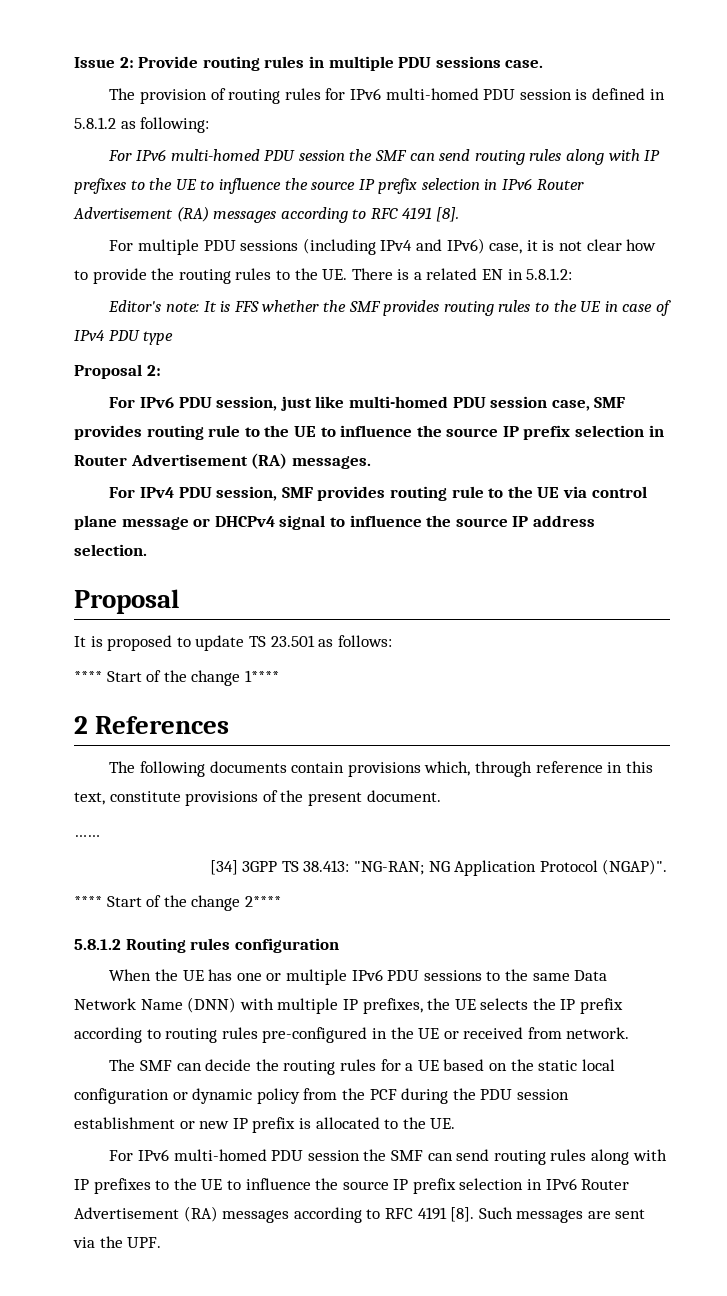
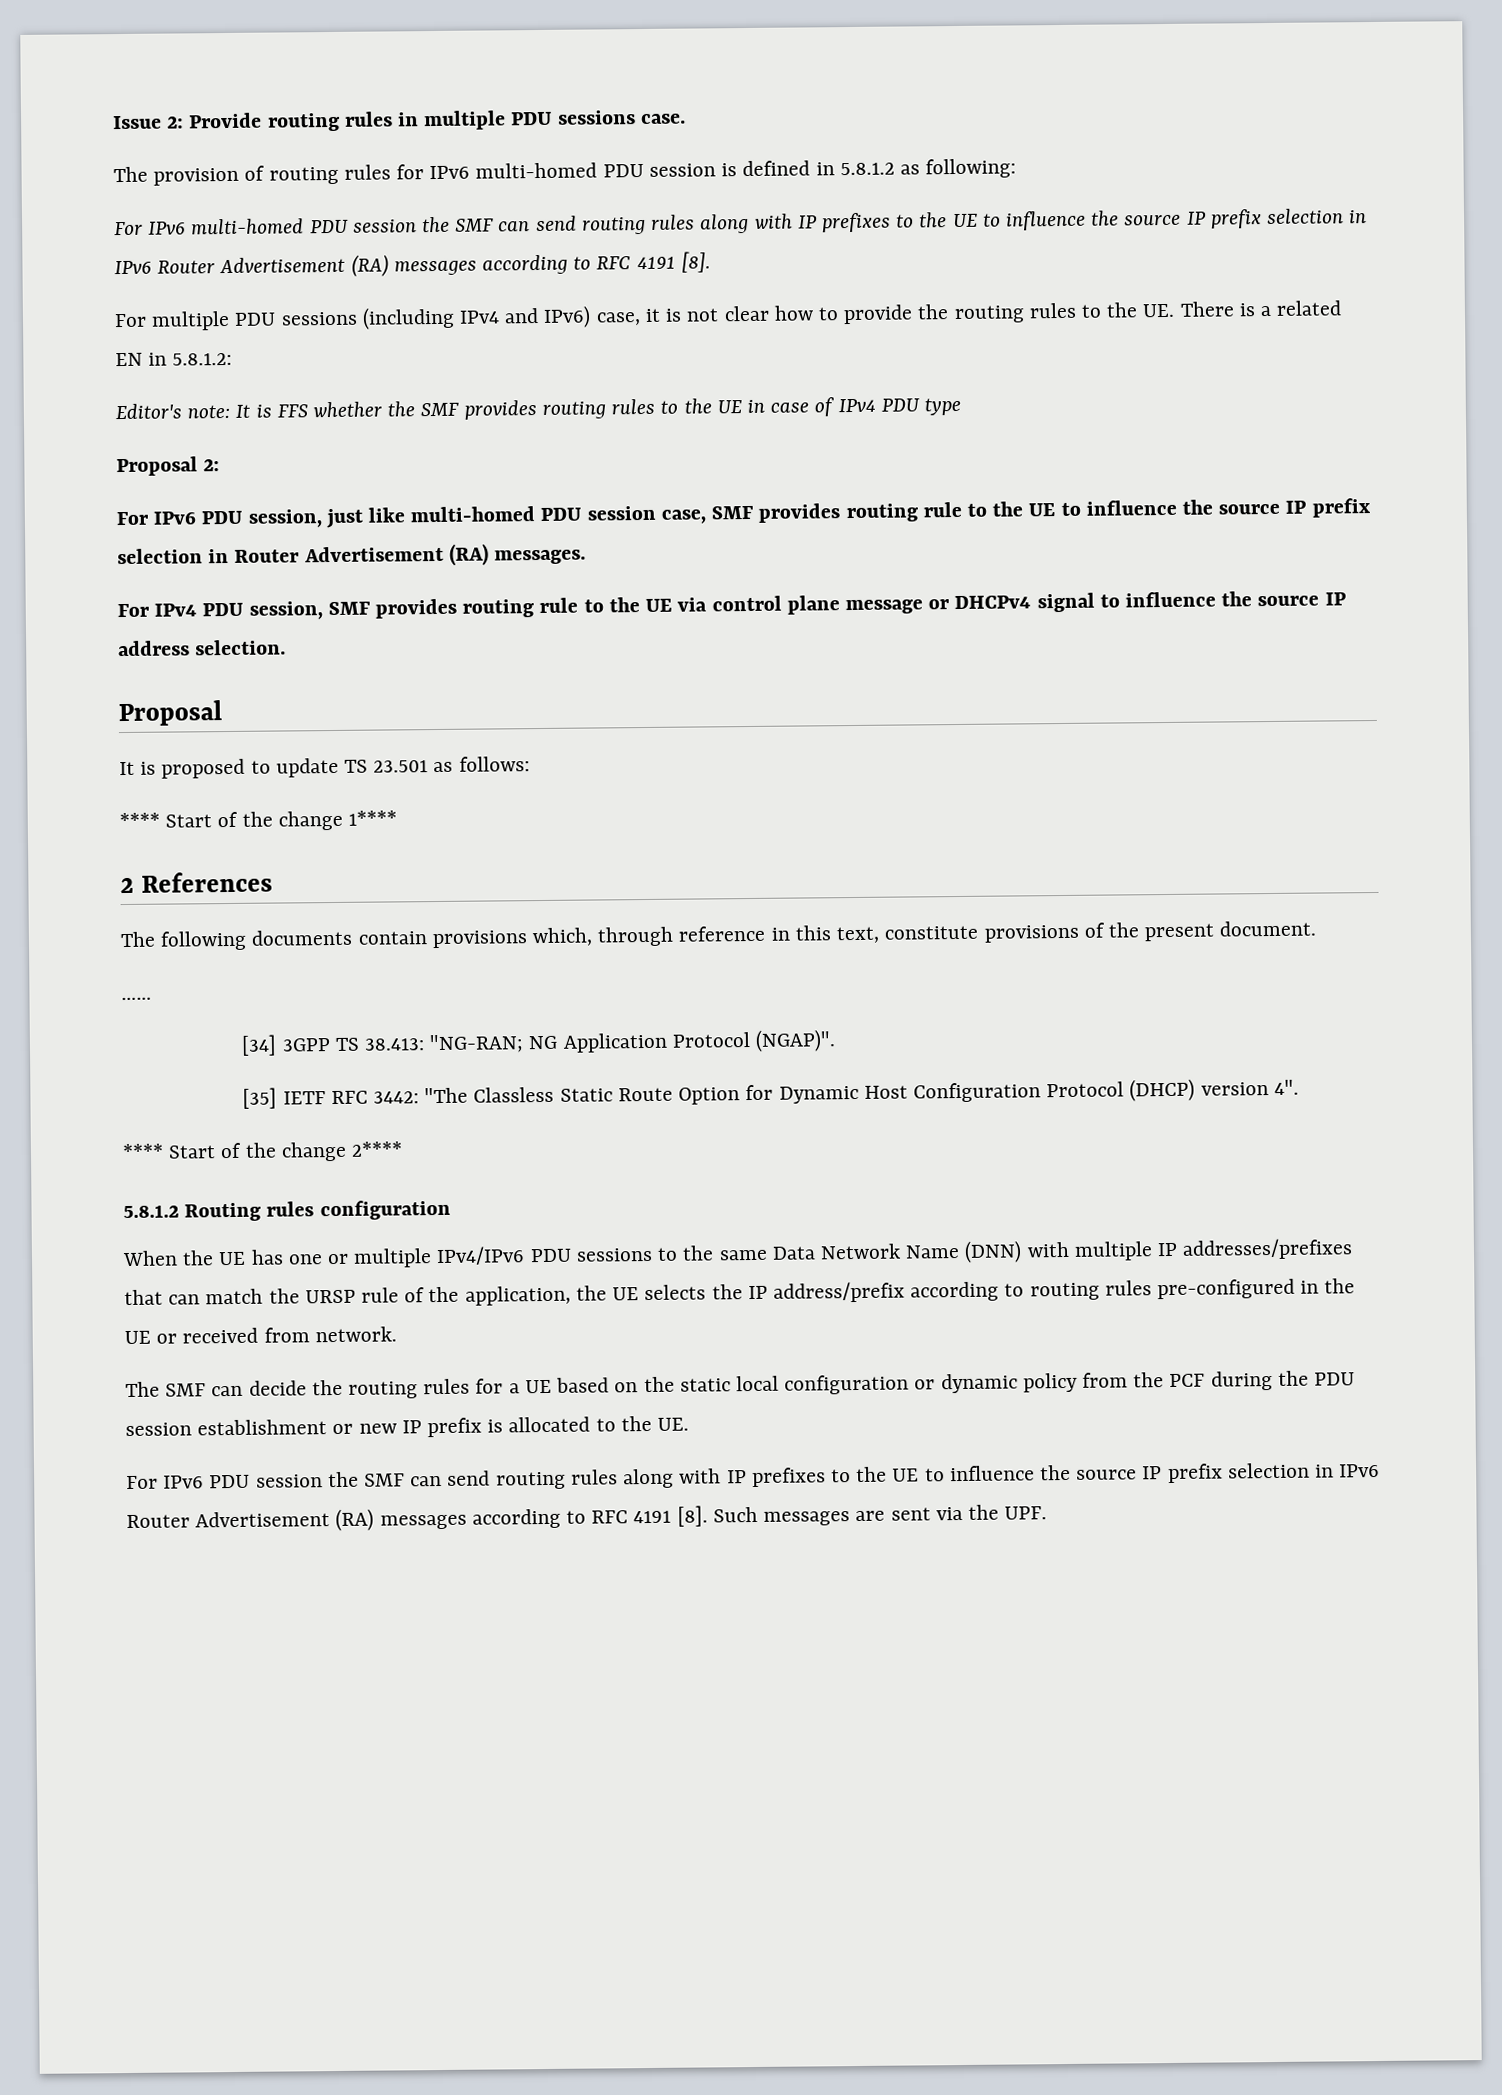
(668, 867) none -> [242,1078,1299,1109] // [35] IETF RFC 3442: "The Classless Static Route Option for Dynamic Host Configuration Protocol (DHCP) version 4".
[351,969,383,981] IPv6 -> [436,1246,526,1266] IPv4/IPv6
[362,998,423,1014] prefixes, -> [1182,1238,1354,1260] [124,1285,571,1306] addresses/prefixes that can match the URSP rule of the application,
[580,998,624,1014] prefix -> [772,1281,905,1303] address/prefix
[173,1149,267,1161] multi-homed -> (205, 1482) none

